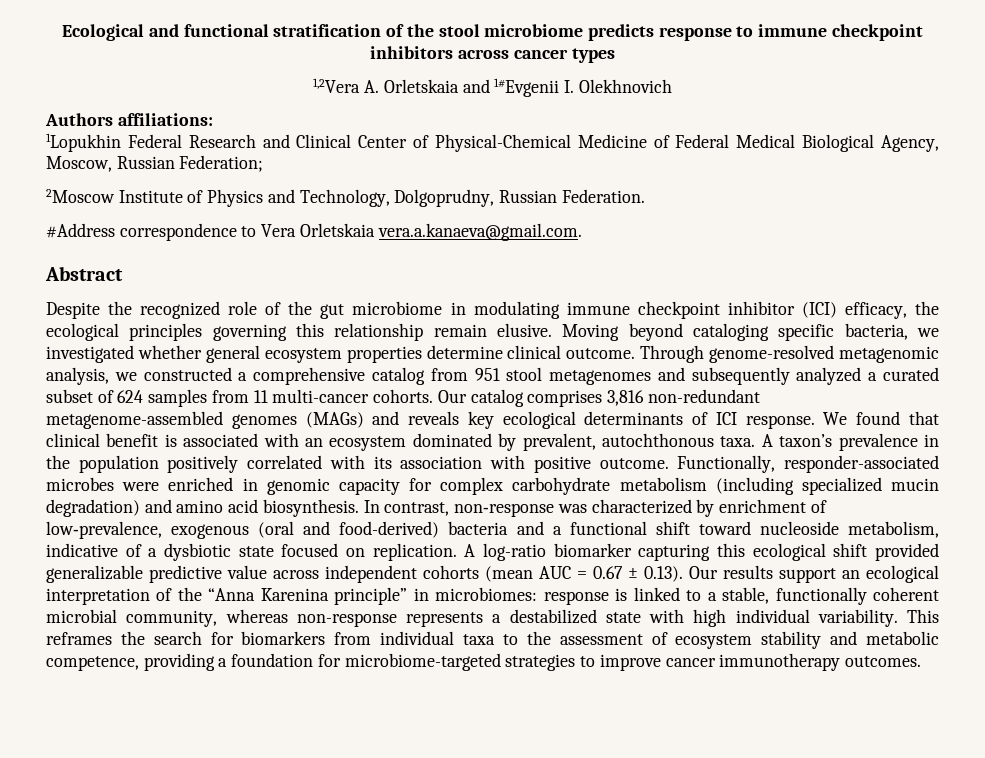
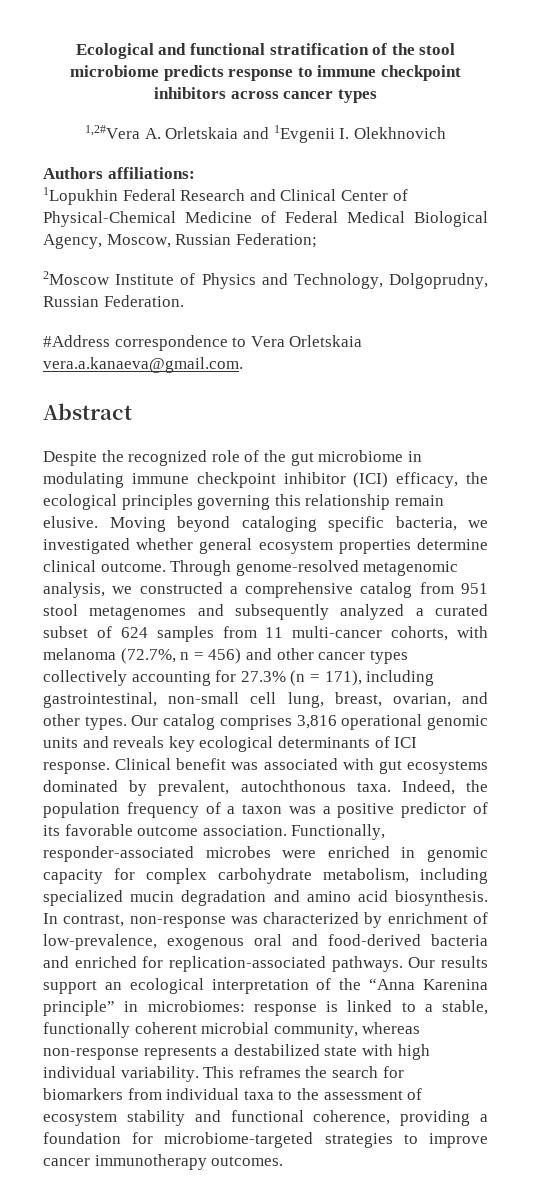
[313,78,361,93] 1,2Vera -> [85,125,141,139] 1,2#Vera
[494,78,560,97] 1#Evgenii -> [273,125,335,143] 1Evgenii
[373,389,760,407] [46,411,364,429] cohorts. Our catalog comprises 3,816 non-redundant metagenome-assembled genomes (MAGs) -> [391,626,488,641] [43,648,408,664] [43,670,435,686] [43,692,489,708] [43,714,488,730] [43,737,78,748] cohorts, with melanoma (72.7%, n = 456) and other cancer types collectively accounting for 27.3% (n = 171), including gastrointestinal, non‑small cell lung, breast, ovarian, and other types. Our catalog comprises 3,816 operational genomic units
[823,411,939,425] [46,433,407,451] We found that clinical benefit is associated with an ecosystem -> [115,758,489,774] Clinical benefit was associated with gut ecosystems
[761,433,939,451] [46,455,669,473] A taxon’s prevalence in the population positively correlated with its association with positive outcome. -> [401,780,489,795] [43,802,488,818] [43,824,287,836] Indeed, the population frequency of a taxon was a positive predictor of its favorable outcome association.
[619,477,794,495] metabolism (including -> [323,868,488,884] metabolism, including
[46,499,140,517] degradation) -> [181,890,267,906] degradation
[258,521,940,538] [46,543,939,561] [46,565,683,583] (oral and food-derived) bacteria and a functional shift toward nucleoside metabolism, indicative of a dysbiotic state focused on replication. A log-ratio biomarker capturing this ecological shift provided generalizable predictive value across independent cohorts (mean AUC = 0.67 ± 0.13). -> [254,934,488,946] [43,956,403,972] oral and food‑derived bacteria and enriched for replication‑associated pathways.
[866,631,940,645] [46,656,139,671] metabolic competence, -> [230,1110,391,1125] functional coherence,

